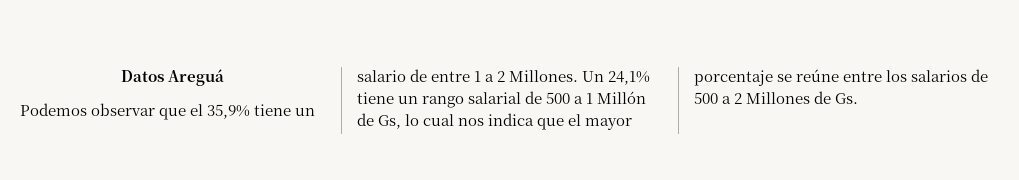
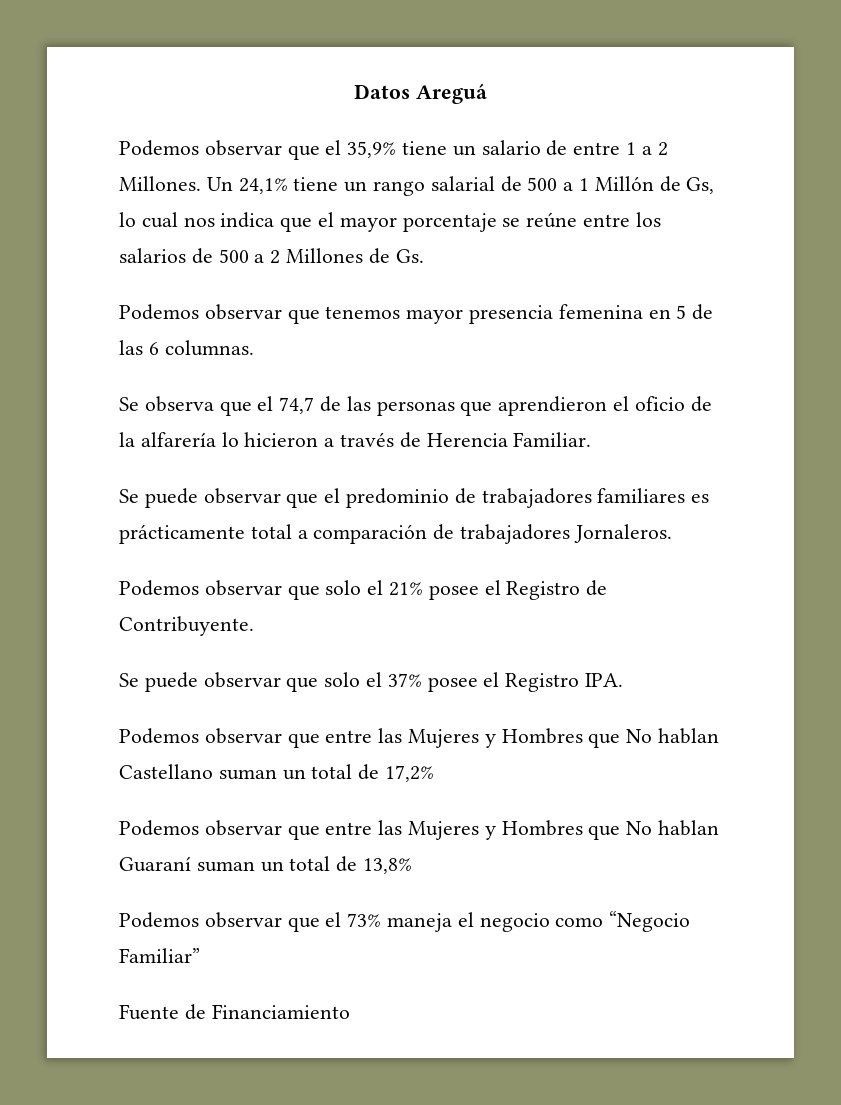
(859, 98) none -> [119,304,714,324] [119,340,254,356] [119,396,712,416] [119,432,592,448] [119,488,710,508] [119,524,672,544] [119,580,608,600] [119,616,254,636] [119,672,624,692] [119,728,720,748] [119,764,435,782] [119,820,720,840] [119,856,413,874] [119,911,691,932] [119,948,200,963] [119,1004,350,1020] // Podemos observar que tenemos mayor presencia femenina en 5 de las 6 columnas. // Se observa que el 74,7 de las personas que aprendieron el oficio de la alfarería lo hicieron a través de Herencia Familiar. // Se puede observar que el predominio de trabajadores familiares es prácticamente total a comparación de trabajadores Jornaleros. // Podemos observar que solo el 21% posee el Registro de Contribuyente. // Se puede observar que solo el 37% posee el Registro IPA. // Podemos observar que entre las Mujeres y Hombres que No hablan Castellano suman un total de 17,2% // Podemos observar que entre las Mujeres y Hombres que No hablan Guaraní suman un total de 13,8% // Podemos observar que el 73% maneja el negocio como “Negocio Familiar” // Fuente de Financiamiento

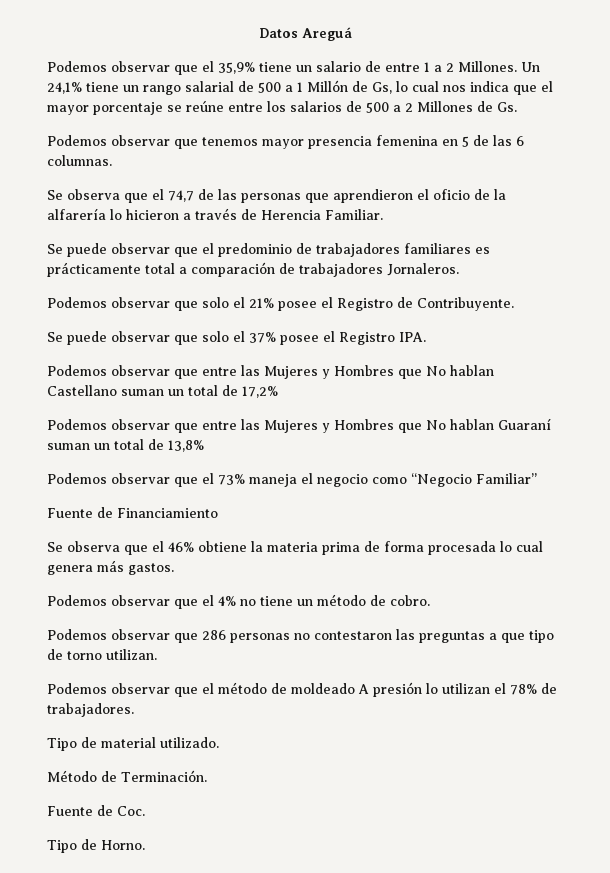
(350, 1011) none -> [47,541,543,555] [47,560,174,575] [47,594,430,609] [47,629,554,643] [47,649,157,660] [47,682,557,697] [47,703,134,717] [47,737,219,751] [47,770,207,782] [47,805,145,816] [47,839,145,853] // Se observa que el 46% obtiene la materia prima de forma procesada lo cual genera más gastos. // Podemos observar que el 4% no tiene un método de cobro. // Podemos observar que 286 personas no contestaron las preguntas a que tipo de torno utilizan. // Podemos observar que el método de moldeado A presión lo utilizan el 78% de trabajadores. // Tipo de material utilizado. // Método de Terminación. // Fuente de Coc. // Tipo de Horno.

